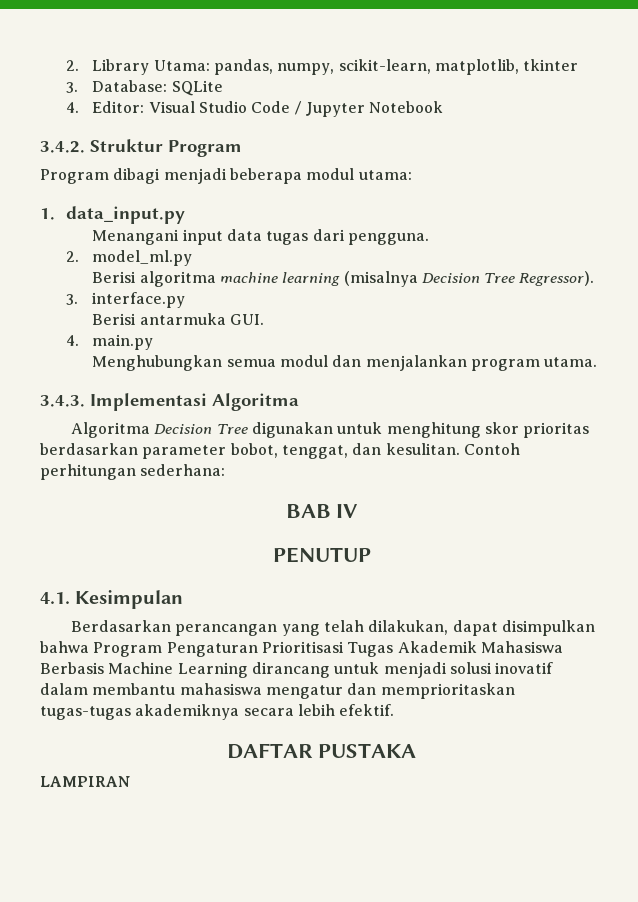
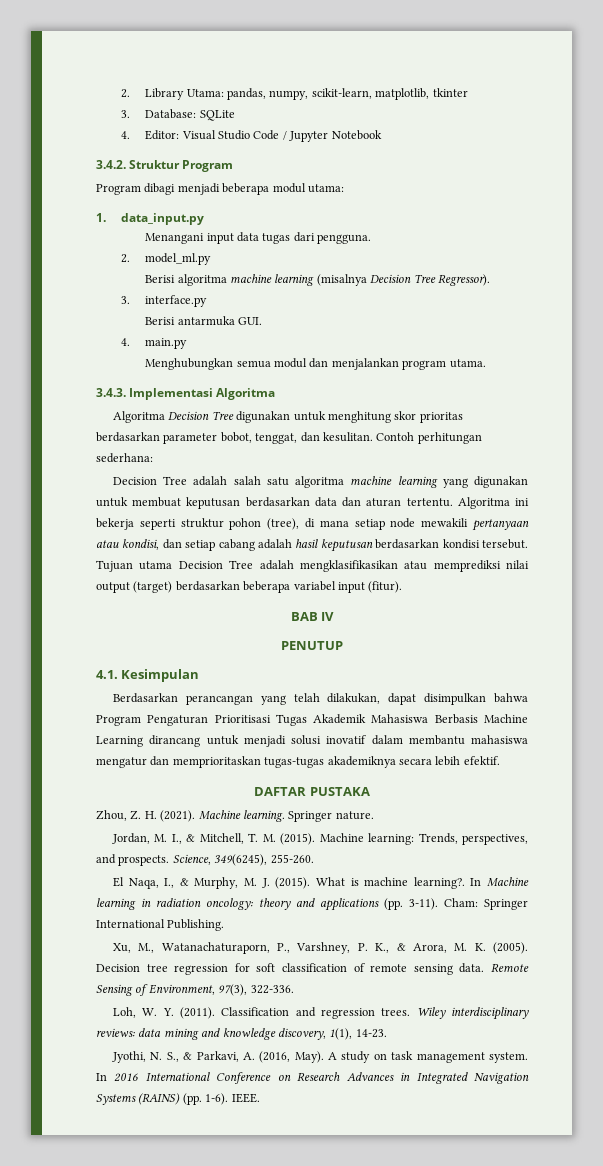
(226, 470) none -> [112,476,528,488] [96,497,529,509] [96,518,529,531] [96,539,528,552] [96,560,529,572] [96,581,403,593] // Decision Tree adalah salah satu algoritma machine learning yang digunakan untuk membuat keputusan berdasarkan data dan aturan tertentu. Algoritma ini bekerja seperti struktur pohon (tree), di mana setiap node mewakili pertanyaan atau kondisi, dan setiap cabang adalah hasil keputusan berdasarkan kondisi tersebut. Tujuan utama Decision Tree adalah mengklasifikasikan atau memprediksi nilai output (target) berdasarkan beberapa variabel input (fitur).
[40,776,130,787] LAMPIRAN -> [96,810,374,822] [111,833,528,845] [96,854,314,866] [112,877,529,889] [96,898,528,911] [96,919,225,931] [112,942,528,954] [96,963,529,975] [96,984,294,996] [112,1007,529,1020] [96,1028,387,1040] [111,1051,529,1063] [96,1072,529,1084] [96,1093,260,1105] Zhou, Z. H. (2021). Machine learning. Springer nature. // Jordan, M. I., & Mitchell, T. M. (2015). Machine learning: Trends, perspectives, and prospects. Science, 349(6245), 255-260. // El Naqa, I., & Murphy, M. J. (2015). What is machine learning?. In Machine learning in radiation oncology: theory and applications (pp. 3-11). Cham: Springer International Publishing. // Xu, M., Watanachaturaporn, P., Varshney, P. K., & Arora, M. K. (2005). Decision tree regression for soft classification of remote sensing data. Remote Sensing of Environment, 97(3), 322-336. // Loh, W. Y. (2011). Classification and regression trees. Wiley interdisciplinary reviews: data mining and knowledge discovery, 1(1), 14-23. // Jyothi, N. S., & Parkavi, A. (2016, May). A study on task management system. In 2016 International Conference on Research Advances in Integrated Navigation Systems (RAINS) (pp. 1-6). IEEE.

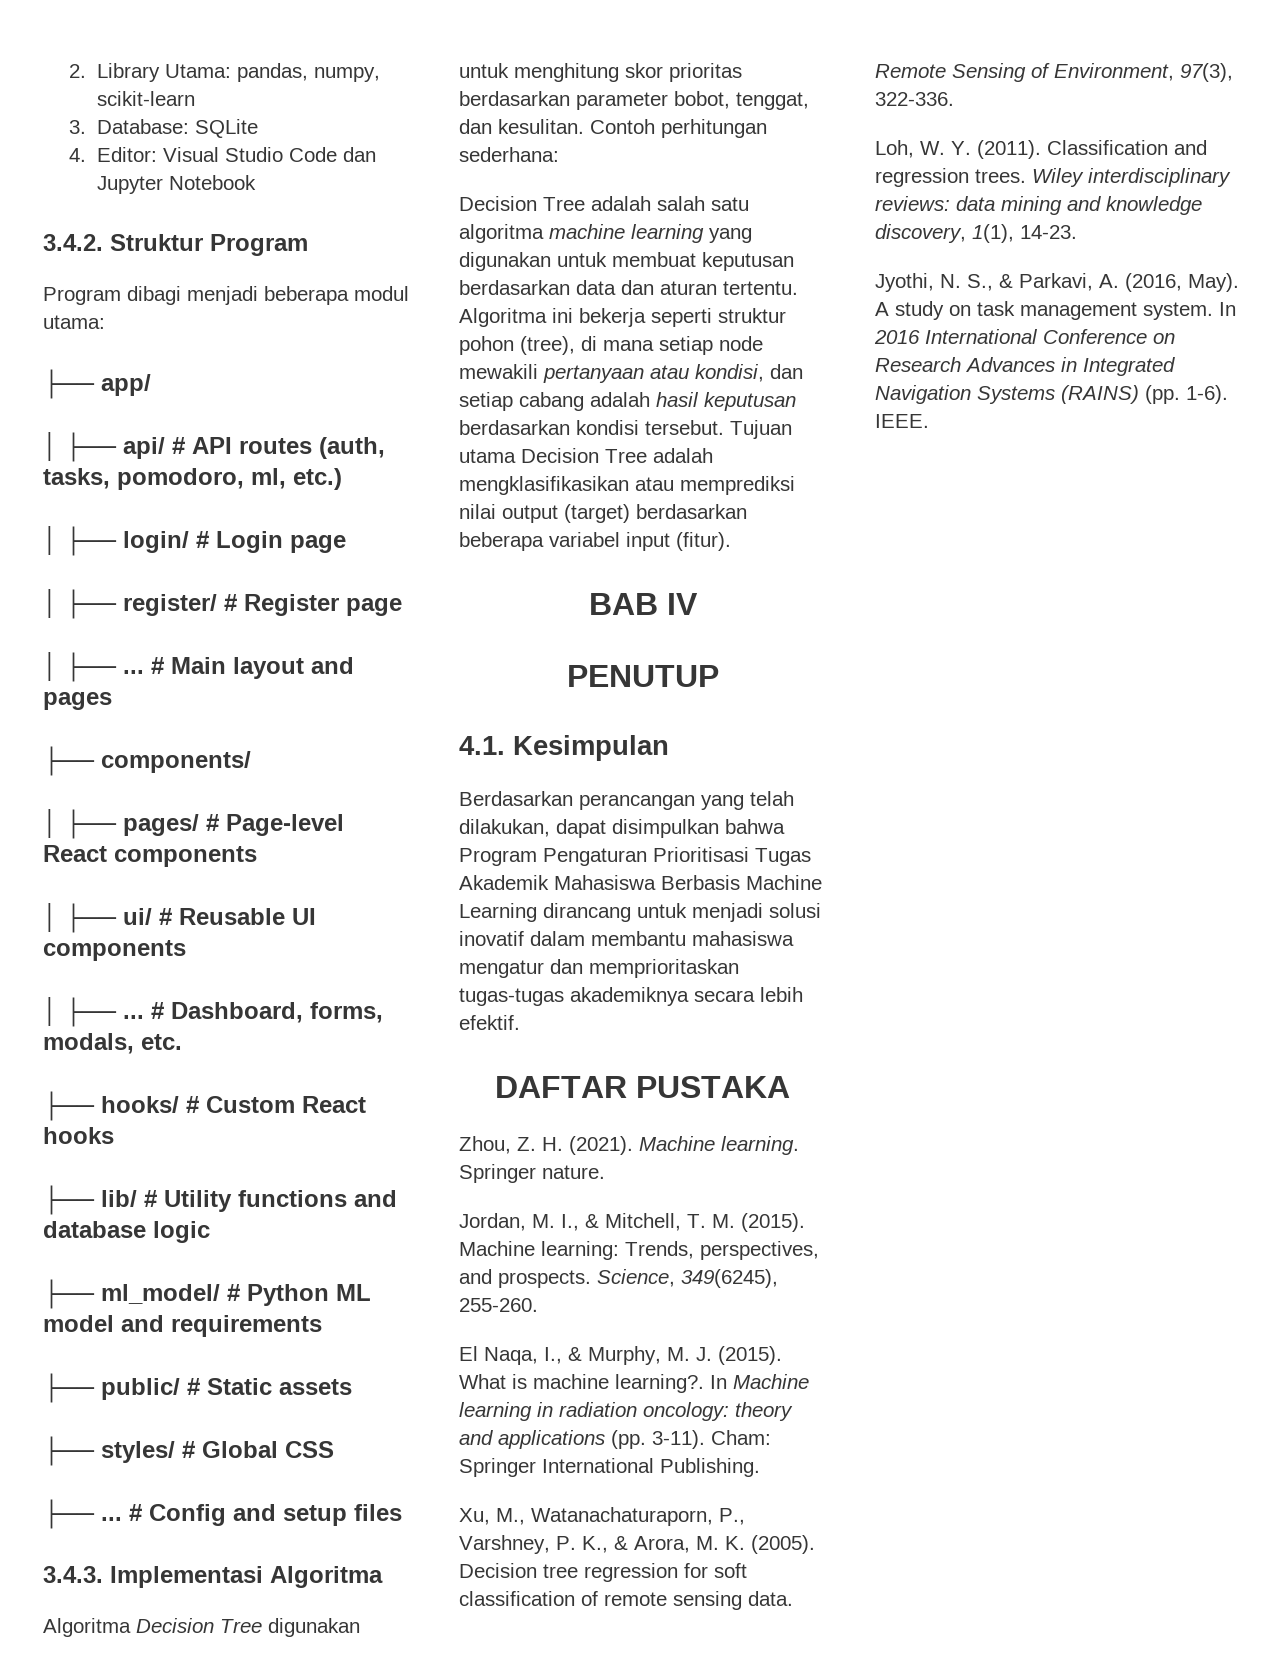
[311,88,468,100] scikit-learn, matplotlib, tkinter -> [96,91,195,106] scikit-learn
[282,131,287,140] / -> [342,147,376,162] dan
[96,213,204,225] [145,232,372,244] [120,253,212,265] [145,274,490,286] [120,295,208,307] [145,316,263,326] [120,338,188,349] [145,358,486,370] 1. data_input.py // Menangani input data tugas dari pengguna. // 2. model_ml.py // Berisi algoritma machine learning (misalnya Decision Tree Regressor). // 3. interface.py // Berisi antarmuka GUI. // 4. main.py // Menghubungkan semua modul dan menjalankan program utama. -> [43,369,151,399] [43,432,385,462] [43,468,342,490] [43,526,346,556] [43,589,402,619] [43,652,354,682] [43,692,112,710] [43,746,251,776] [43,809,344,839] [43,845,257,867] [43,903,316,933] [43,940,186,961] [43,997,383,1027] [43,1033,182,1054] [43,1091,366,1121] [43,1127,114,1144] [43,1185,397,1215] [43,1221,210,1243] [43,1279,371,1309] [43,1315,322,1337] [43,1373,352,1403] [43,1436,334,1466] [43,1499,402,1529] ├── app/ // │ ├── api/ # API routes (auth, tasks, pomodoro, ml, etc.) // │ ├── login/ # Login page // │ ├── register/ # Register page // │ ├── ... # Main layout and pages // ├── components/ // │ ├── pages/ # Page-level React components // │ ├── ui/ # Reusable UI components // │ ├── ... # Dashboard, forms, modals, etc. // ├── hooks/ # Custom React hooks // ├── lib/ # Utility functions and database logic // ├── ml_model/ # Python ML model and requirements // ├── public/ # Static assets // ├── styles/ # Global CSS // ├── ... # Config and setup files

